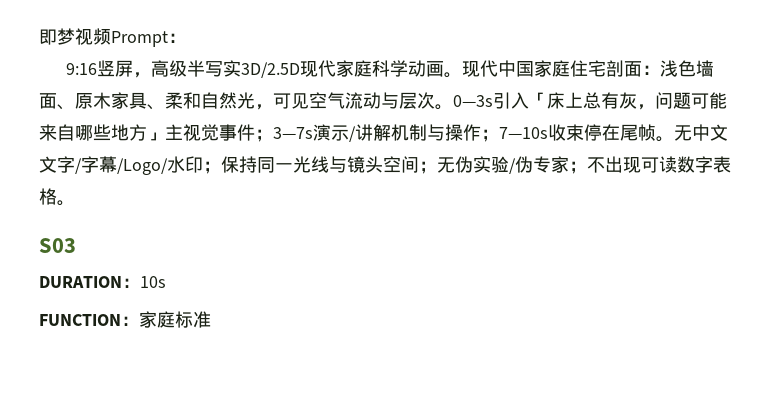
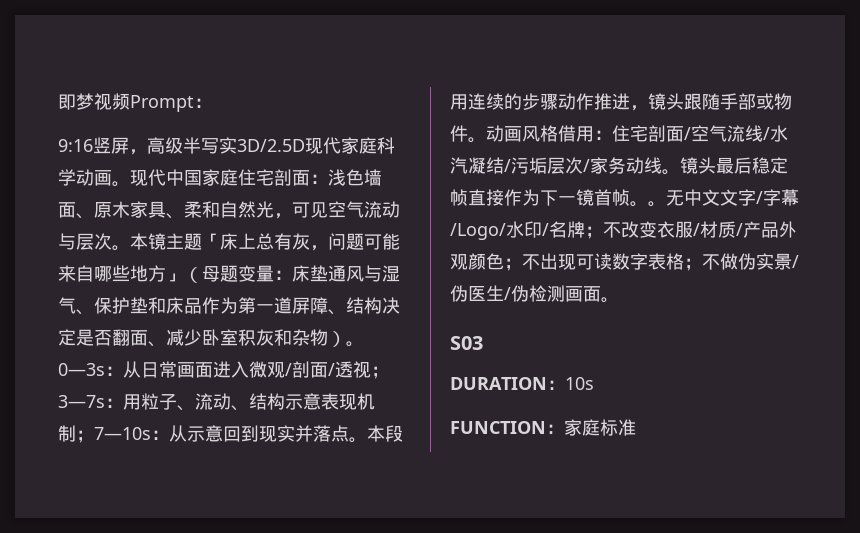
[453,92,529,109] 0—3s引入 -> [130,233,202,250] 本镜主题
[165,124,656,142] 主视觉事件；3—7s演示/讲解机制与操作；7—10s收束停在尾帧 -> [184,265,400,283] [58,297,400,315] [58,329,364,347] [58,361,389,379] [58,393,375,411] [58,425,403,443] [450,93,792,111] [450,125,788,143] [450,157,788,175] [450,189,648,207] （母题变量：床垫通风与湿气、保护垫和床品作为第一道屏障、结构决定是否翻面、减少卧室积灰和杂物）。0—3s：从日常画面进入微观/剖面/透视；3—7s：用粒子、流动、结构示意表现机制；7—10s：从示意回到现实并落点。本段用连续的步骤动作推进，镜头跟随手部或物件。动画风格借用：住宅剖面/空气流线/水汽凝结/污垢层次/家务动线。镜头最后稳定帧直接作为下一镜首帧。
[203,156,569,174] ；保持同一光线与镜头空间；无伪实验/伪专家 -> [542,221,797,239] [450,253,504,270] /名牌；不改变衣服/材质/产品外观颜色
(57, 196) none -> [684,253,799,271] [450,285,601,302] ；不做伪实景/伪医生/伪检测画面

